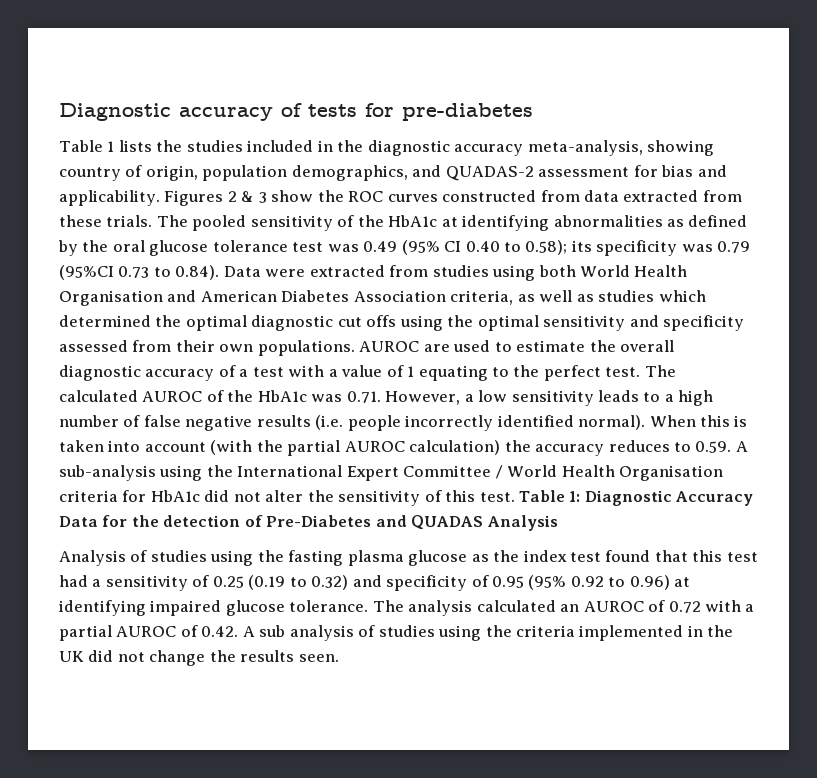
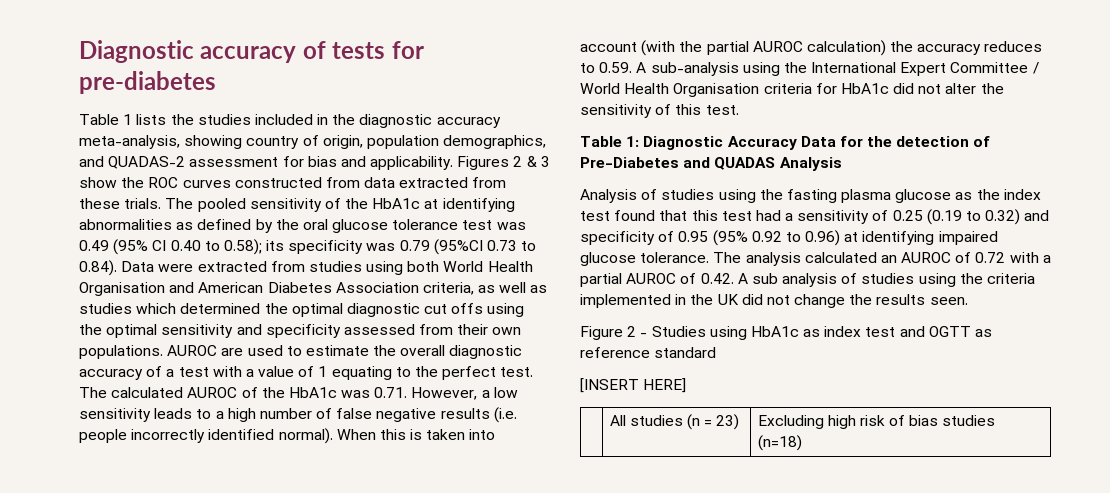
(515, 497) none -> (739, 110) //
(339, 658) none -> [580,326,993,340] [580,347,717,358] [580,378,687,393] [609,414,740,430] [757,415,996,429] [757,435,802,451] // Figure 2 - Studies using HbA1c as index test and OGTT as reference standard // [INSERT HERE] // | All studies (n = 23) | Excluding high risk of bias studies (n=18)

